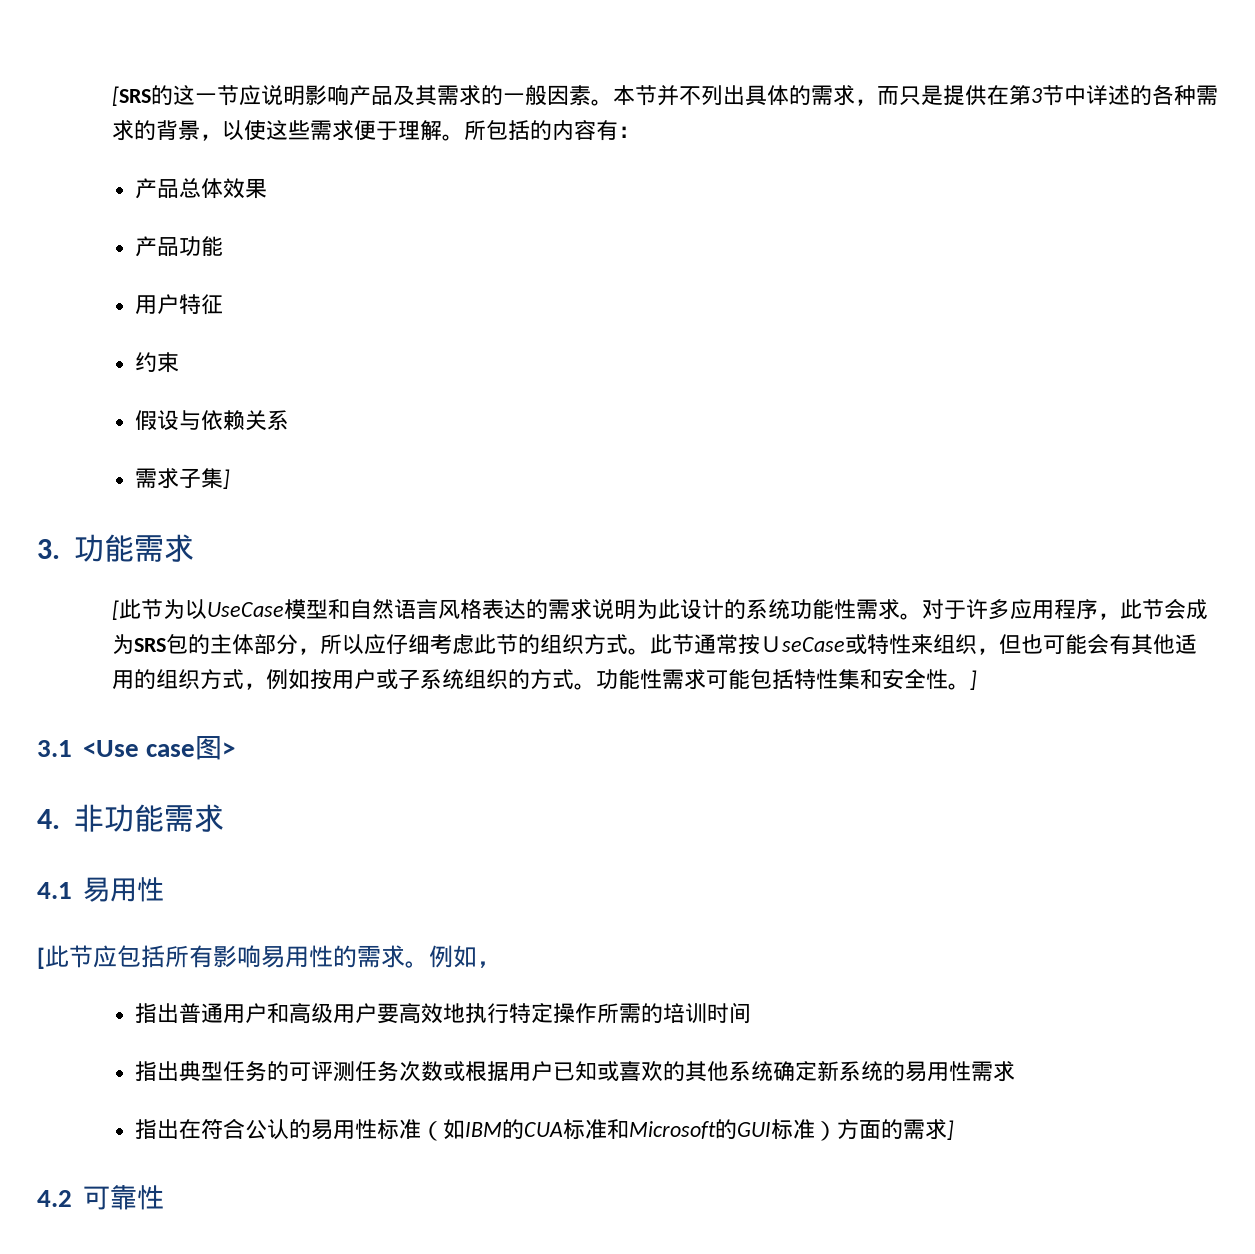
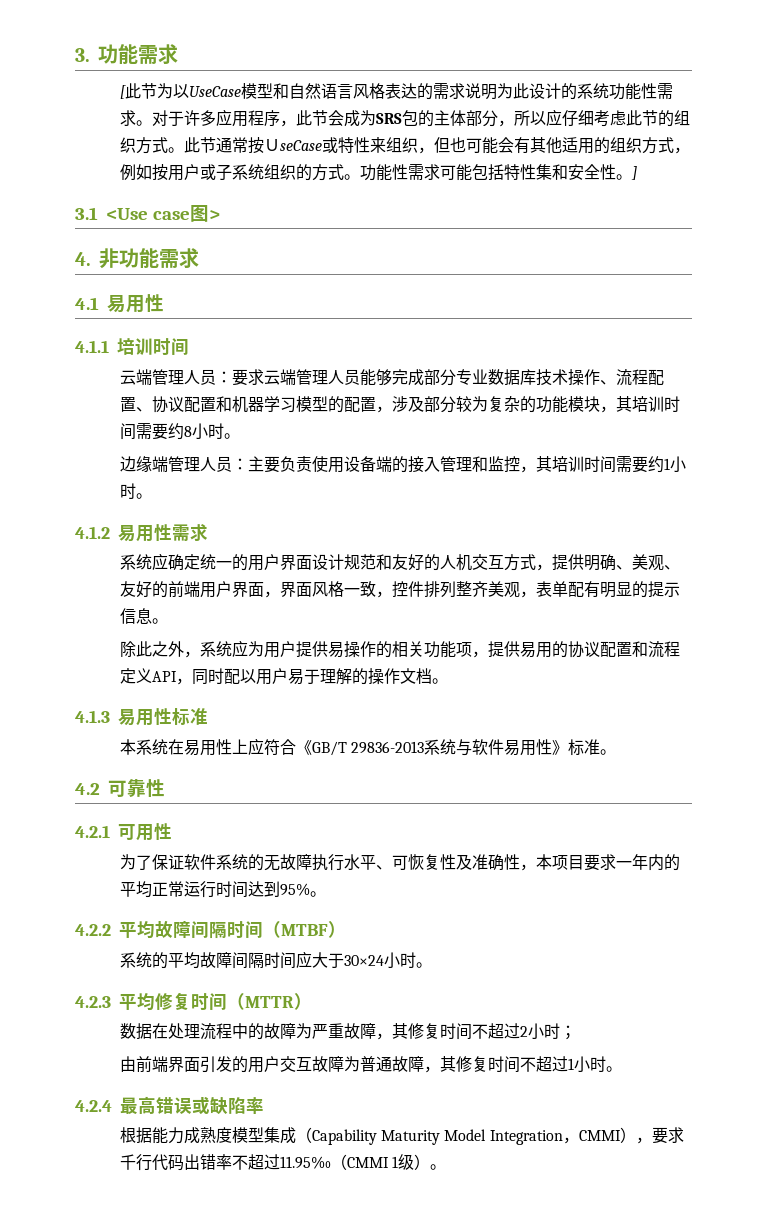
[111,84,1218,106] [111,120,640,141] [135,178,268,199] [135,236,224,257] [135,294,224,315] [135,352,180,373] [135,410,290,431] [135,468,231,489] [SRS的这一节应说明影响产品及其需求的一般因素。本节并不列出具体的需求，而只是提供在第3节中详述的各种需求的背景，以使这些需求便于理解。所包括的内容有： // 产品总体效果 // 产品功能 // 用户特征 // 约束 // 假设与依赖关系 // 需求子集] // -> (75, 55) none
[37,945,501,969] [135,1002,752,1024] [135,1061,1016,1082] [135,1118,955,1141] [37,1185,164,1210] [此节应包括所有影响易用性的需求。例如， // 指出普通用户和高级用户要高效地执行特定操作所需的培训时间 // 指出典型任务的可评测任务次数或根据用户已知或喜欢的其他系统确定新系统的易用性需求 // 指出在符合公认的易用性标准（如IBM的CUA标准和Microsoft的GUI标准）方面的需求] // 4.2可靠性 -> [75,338,189,356] [119,369,664,386] [119,396,680,413] [119,423,240,440] [119,456,686,473] [119,483,152,499] [75,523,208,542] [119,553,680,571] [119,581,680,598] [119,608,168,624] [119,640,680,658] [119,668,448,685] [75,708,208,726] [119,738,616,756] [75,779,165,798] [75,823,172,841] [119,854,680,871] [119,881,326,898] [75,921,346,939] [119,951,432,969] [75,992,312,1011] [119,1023,576,1040] [119,1056,622,1073] [75,1096,264,1115] [119,1127,684,1145] [119,1154,446,1171] 4.1.1培训时间 // 云端管理人员：要求云端管理人员能够完成部分专业数据库技术操作、流程配置、协议配置和机器学习模型的配置，涉及部分较为复杂的功能模块，其培训时间需要约8小时。 // 边缘端管理人员：主要负责使用设备端的接入管理和监控，其培训时间需要约1小时。 // 4.1.2易用性需求 // 系统应确定统一的用户界面设计规范和友好的人机交互方式，提供明确、美观、友好的前端用户界面，界面风格一致，控件排列整齐美观，表单配有明显的提示信息。 // 除此之外，系统应为用户提供易操作的相关功能项，提供易用的协议配置和流程定义API，同时配以用户易于理解的操作文档。 // 4.1.3易用性标准 // 本系统在易用性上应符合《GB/T 29836-2013系统与软件易用性》标准。 // 4.2可靠性 // 4.2.1可用性 // 为了保证软件系统的无故障执行水平、可恢复性及准确性，本项目要求一年内的平均正常运行时间达到95%。 // 4.2.2平均故障间隔时间（MTBF） // 系统的平均故障间隔时间应大于30×24小时。 // 4.2.3平均修复时间（MTTR） // 数据在处理流程中的故障为严重故障，其修复时间不超过2小时； // 由前端界面引发的用户交互故障为普通故障，其修复时间不超过1小时。 // 4.2.4最高错误或缺陷率 // 根据能力成熟度模型集成（Capability Maturity Model Integration，CMMI），要求千行代码出错率不超过11.95‰（CMMI 1级）。

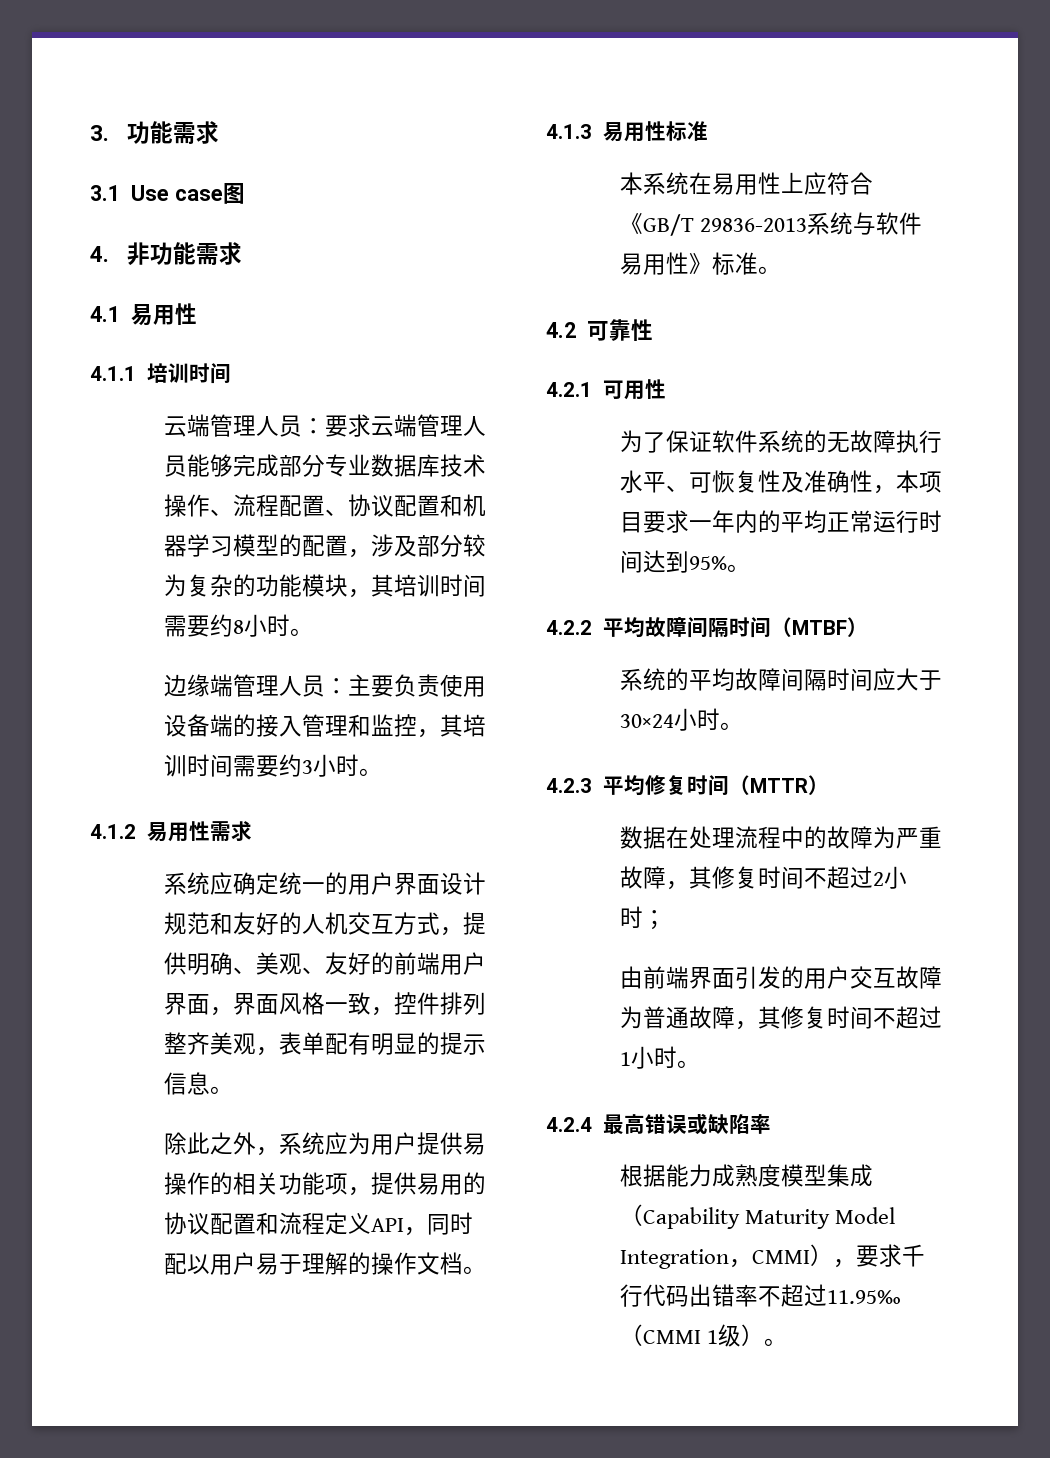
[119,83,673,100] [119,109,690,127] [119,137,690,154] [119,164,637,181] // [此节为以UseCase模型和自然语言风格表达的需求说明为此设计的系统功能性需求。对于许多应用程序，此节会成为SRS包的主体部分，所以应仔细考虑此节的组织方式。此节通常按ＵseCase或特性来组织，但也可能会有其他适用的组织方式，例如按用户或子系统组织的方式。功能性需求可能包括特性集和安全性。] -> (219, 132) none
[106,208,148,220] <Use -> [131,185,170,201] Use
[208,210,220,220] > -> (246, 193) none
[663,458,670,470] 1 -> [301,760,313,774] 3

